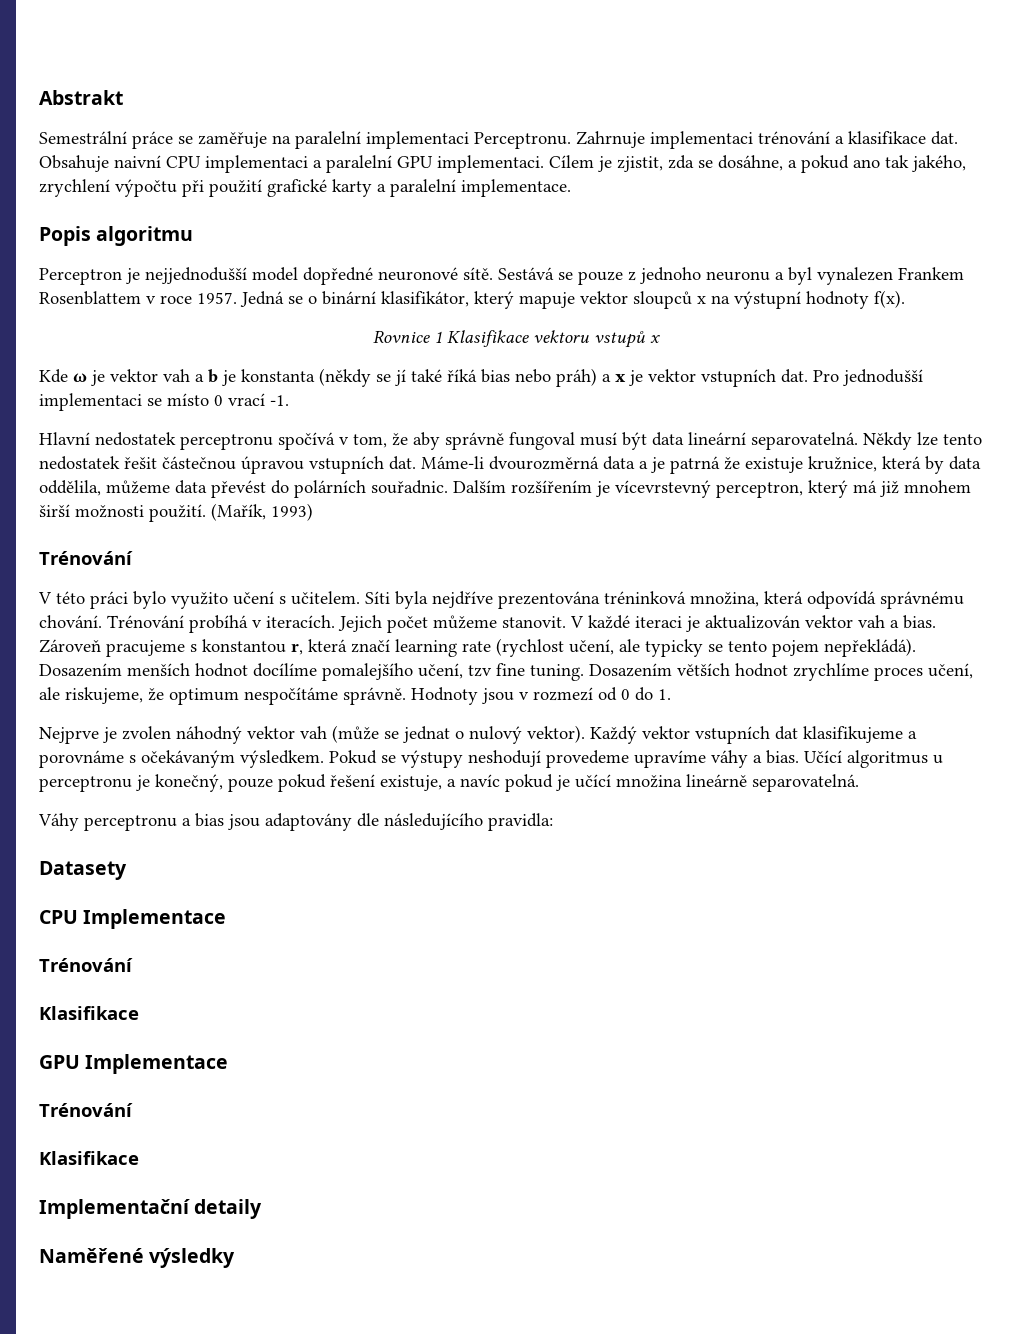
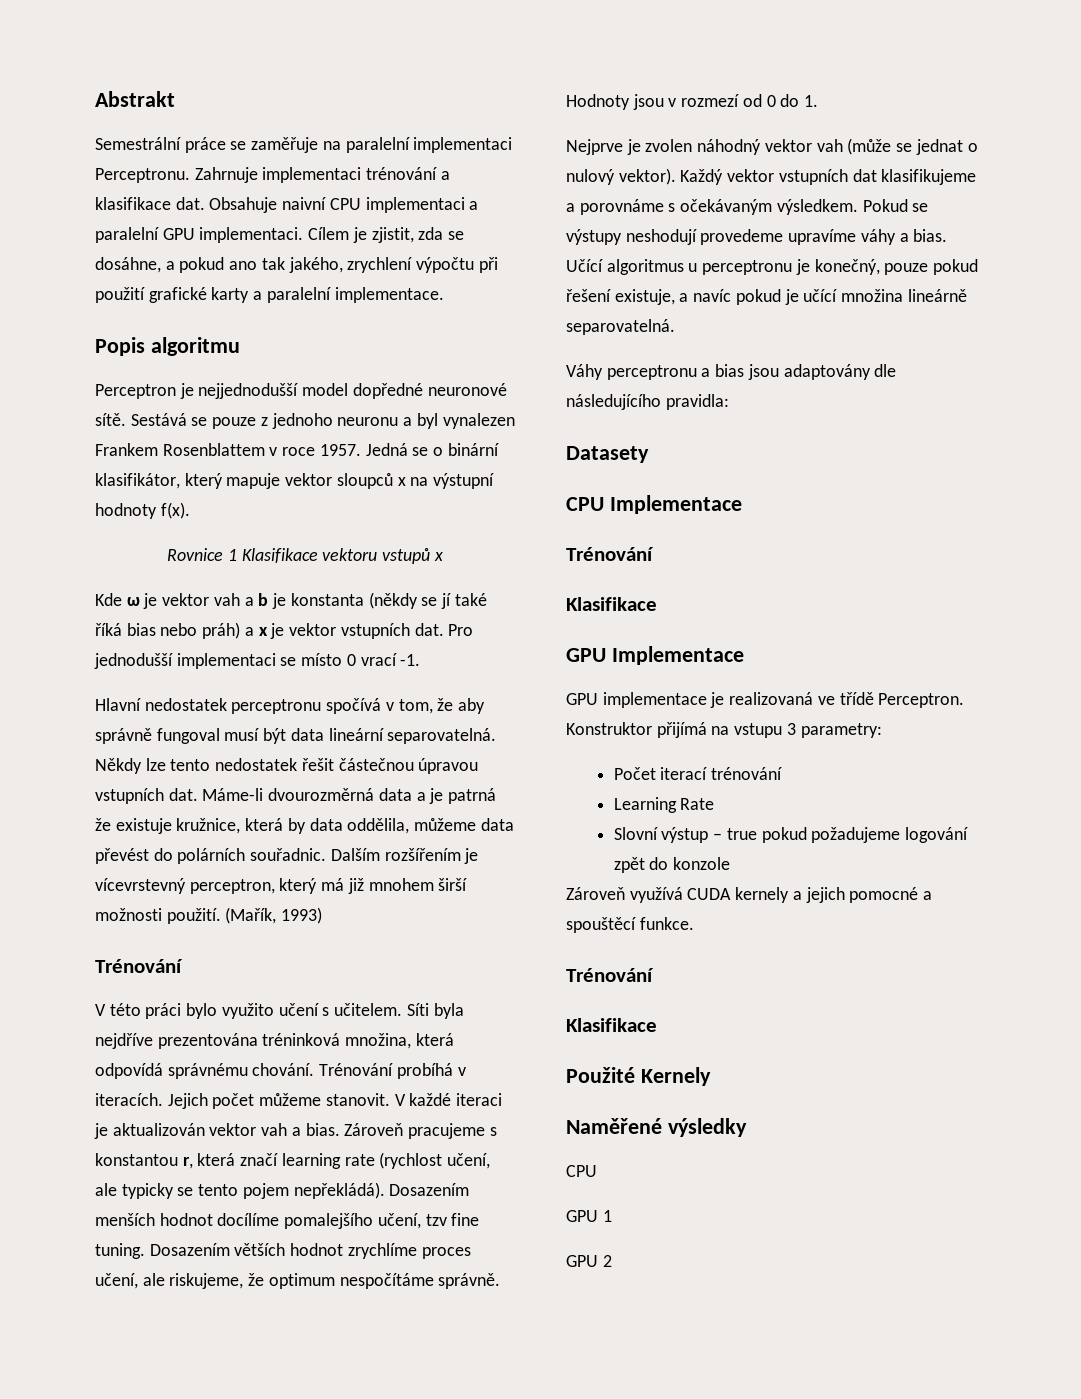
[39,1103,133,1117] [39,1151,139,1165] [39,1199,263,1219] // Trénování // Klasifikace // Implementační detaily -> [566,692,965,708] [566,722,882,738] [613,767,783,780] [613,797,715,813] [613,827,968,843] [613,857,731,873] [566,887,933,903] [566,917,694,933] [566,968,654,982] [566,1018,657,1032] [566,1067,711,1086] // GPU implementace je realizovaná ve třídě Perceptron. Konstruktor přijímá na vstupu 3 parametry: // Počet iterací trénování // Learning Rate // Slovní výstup – true pokud požadujeme logování zpět do konzole // Zároveň využívá CUDA kernely a jejich pomocné a spouštěcí funkce. // Trénování // Klasifikace // Použité Kernely
(236, 1258) none -> [566,1165,597,1177] [566,1210,612,1222] [566,1255,612,1267] // CPU // GPU 1 // GPU 2

